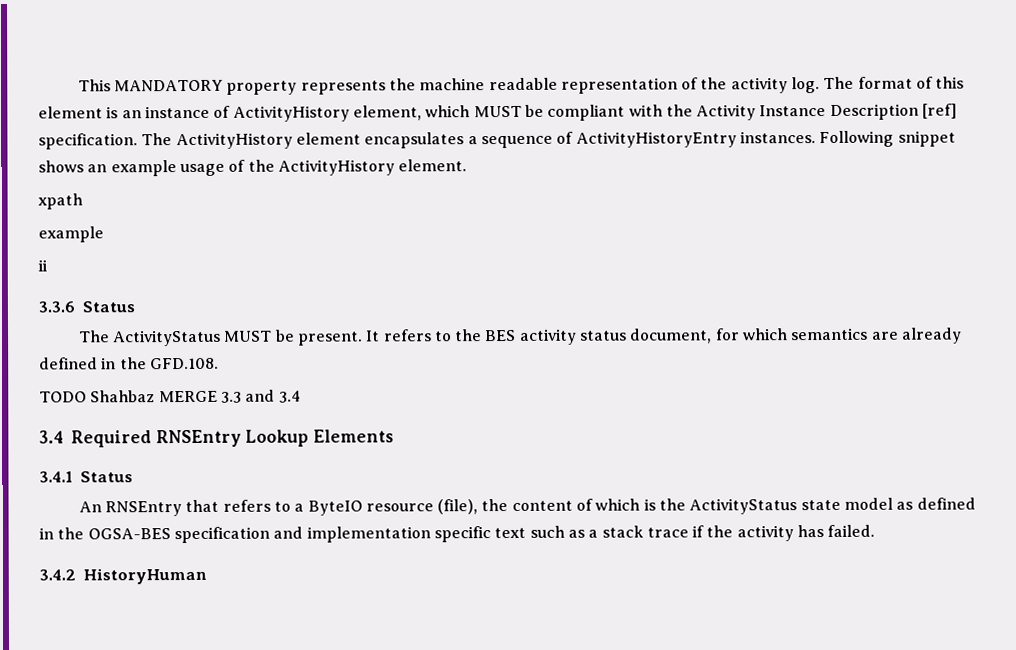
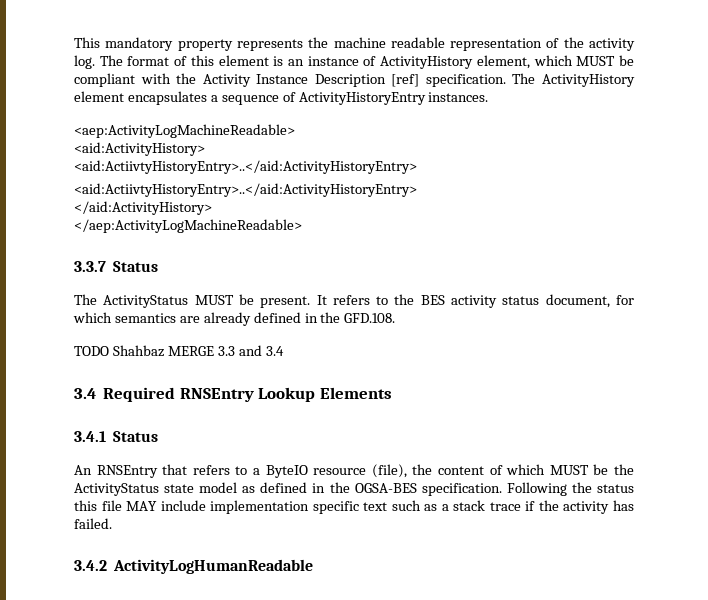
[113,79,223,92] MANDATORY -> [105,37,174,51] mandatory
[819,130,956,148] [38,159,468,177] [38,193,83,210] [38,226,104,243] [38,259,48,272] [38,301,75,313] Following snippet shows an example usage of the ActivityHistory element. // xpath // example // ii // 3.3.6 -> [74,124,295,138] [74,142,205,156] [74,160,417,174] [74,183,417,197] [74,201,212,215] [74,219,302,233] [74,261,106,272] // <aep:ActivityLogMachineReadable> // <aid:ActivityHistory> // <aid:ActiivtyHistoryEntry>..</aid:ActivityHistoryEntry> // <aid:ActiivtyHistoryEntry>..</aid:ActivityHistoryEntry> // </aid:ActivityHistory> // </aep:ActivityLogMachineReadable> // 3.3.7
[643,498,656,511] is -> [549,464,609,475] MUST be
[173,526,304,544] specification and -> [421,482,634,496] [74,500,206,511] specification. Following the status this file MAY include
[83,567,207,585] HistoryHuman -> [113,559,314,574] ActivityLogHumanReadable

